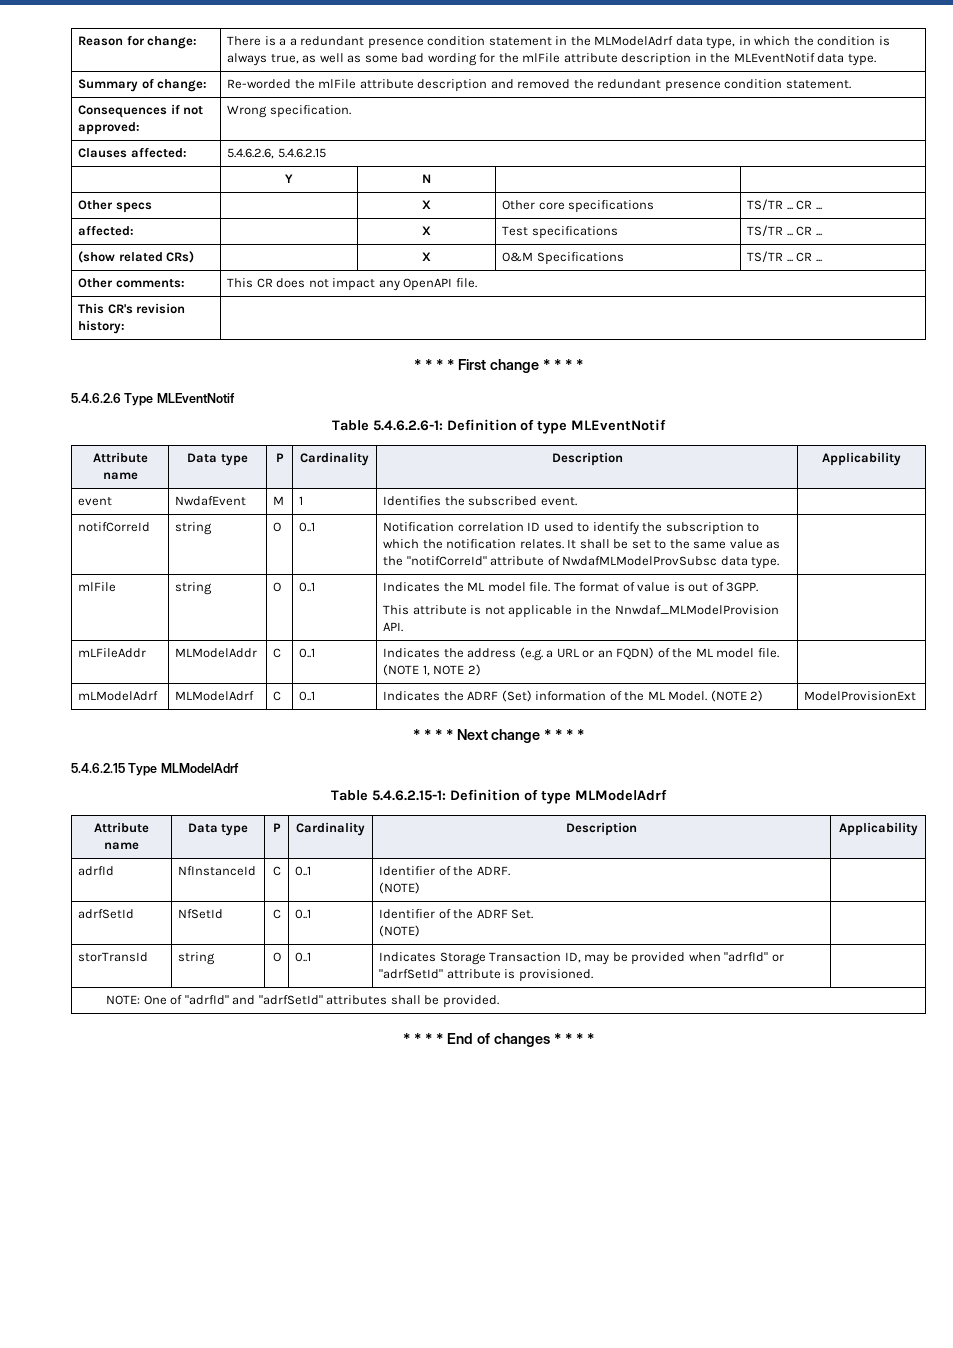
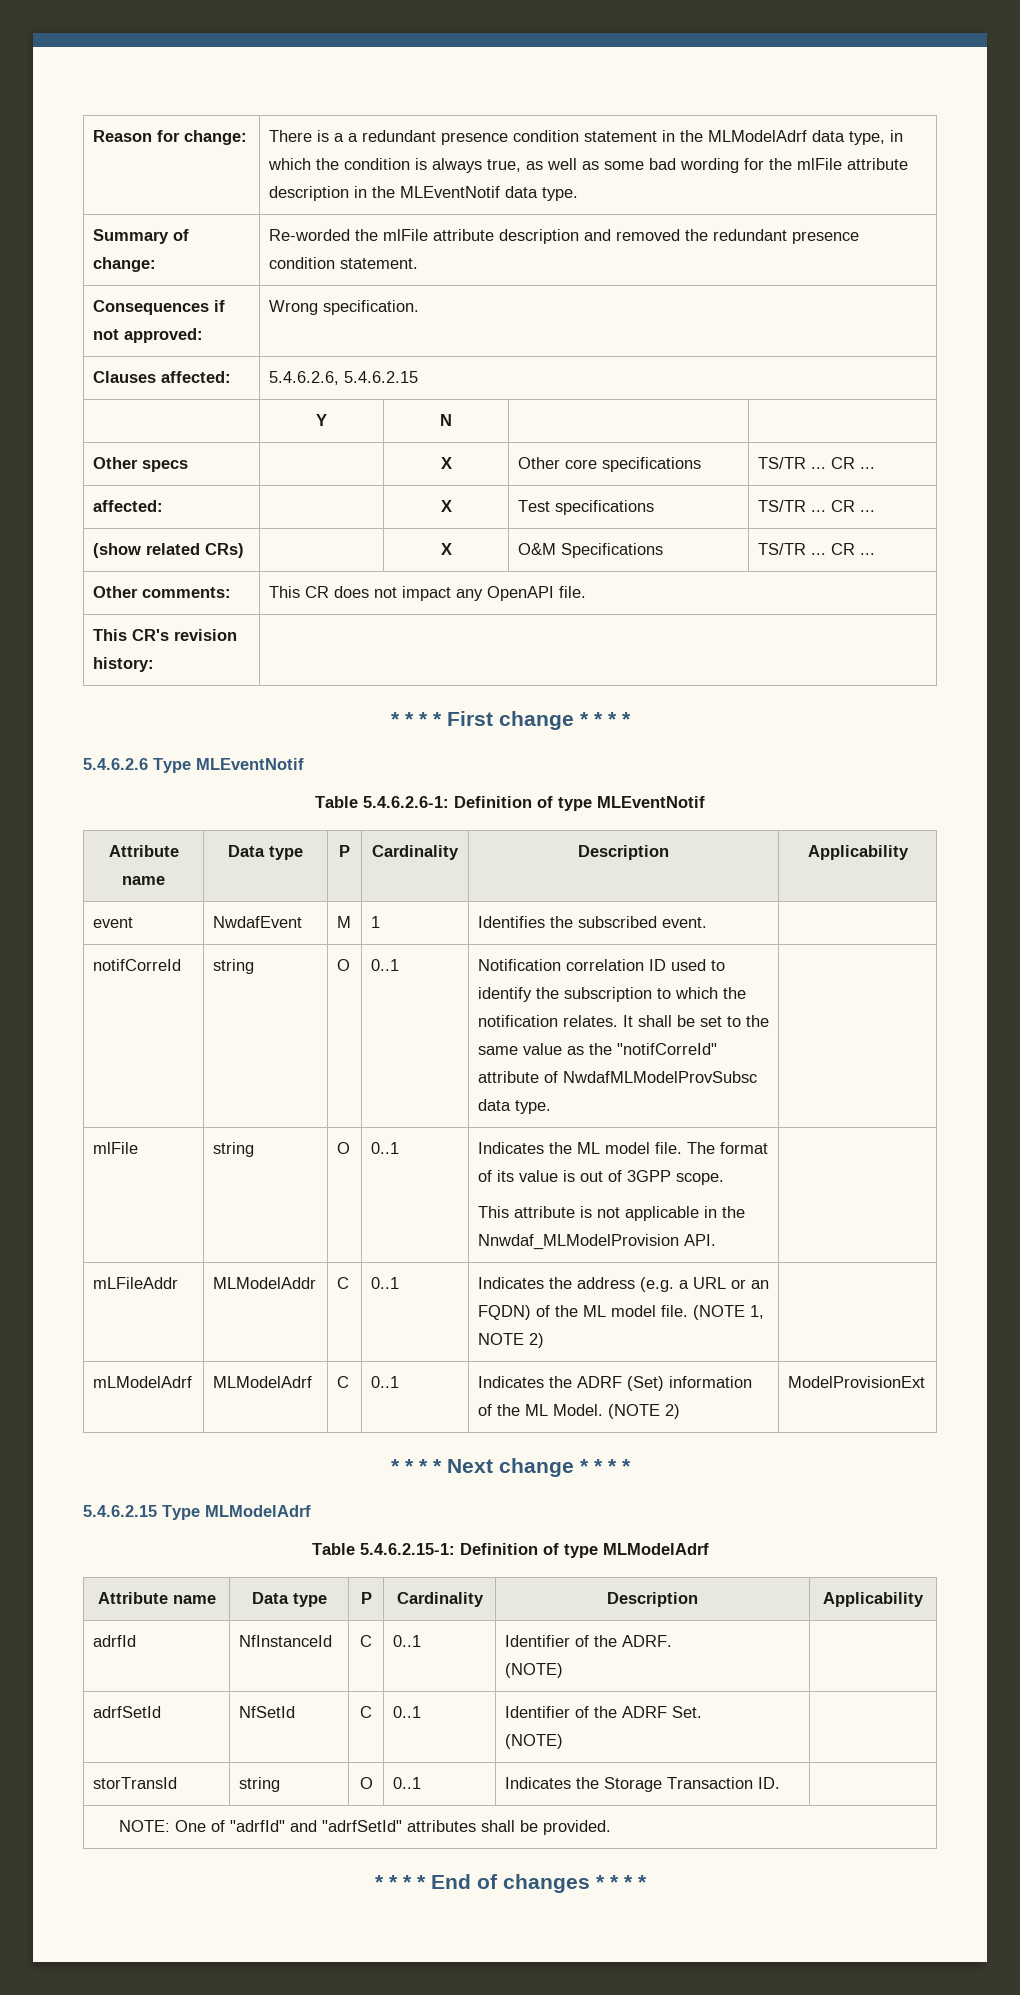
(635, 587) none -> [496,1170,514,1182] its
[726,582,759,592] 3GPP. -> [626,1170,724,1185] 3GPP scope.
(437, 957) none -> [575,1777,599,1789] the
[564,952,784,965] [379,969,593,982] ID, may be provided when "adrfId" or "adrfSetId" attribute is provisioned. -> [757,1777,780,1789] ID.

